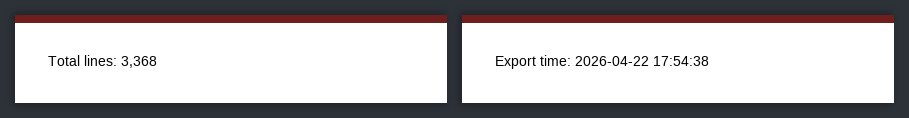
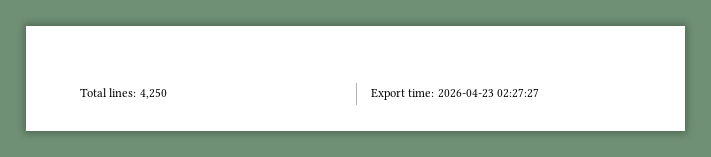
[121,56,157,68] 3,368 -> [139,88,167,99] 4,250
[575,56,709,66] 2026-04-22 17:54:38 -> [437,88,540,98] 2026-04-23 02:27:27

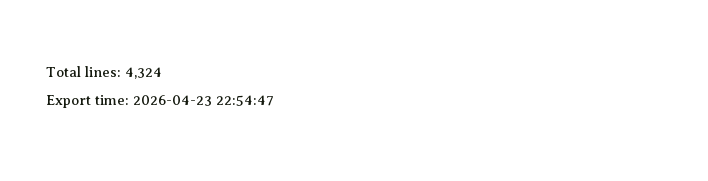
[139,88,167,99] 4,250 -> [124,67,162,79] 4,324
[497,88,540,98] 02:27:27 -> [216,95,274,106] 22:54:47

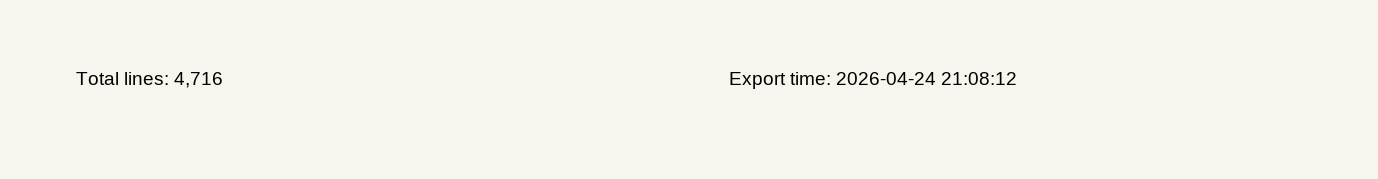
[124,67,162,79] 4,324 -> [174,72,224,88] 4,716
[133,95,274,106] 2026-04-23 22:54:47 -> [836,72,1018,85] 2026-04-24 21:08:12

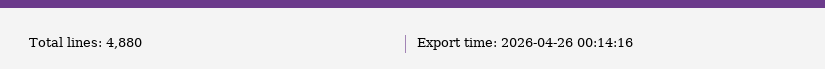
[174,72,224,88] 4,716 -> [105,38,142,49] 4,880
[836,72,1018,85] 2026-04-24 21:08:12 -> [501,38,633,47] 2026-04-26 00:14:16

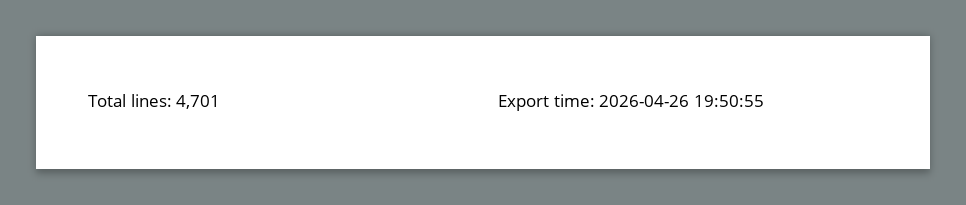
[105,38,142,49] 4,880 -> [176,95,221,109] 4,701
[577,38,633,47] 00:14:16 -> [693,95,764,107] 19:50:55

